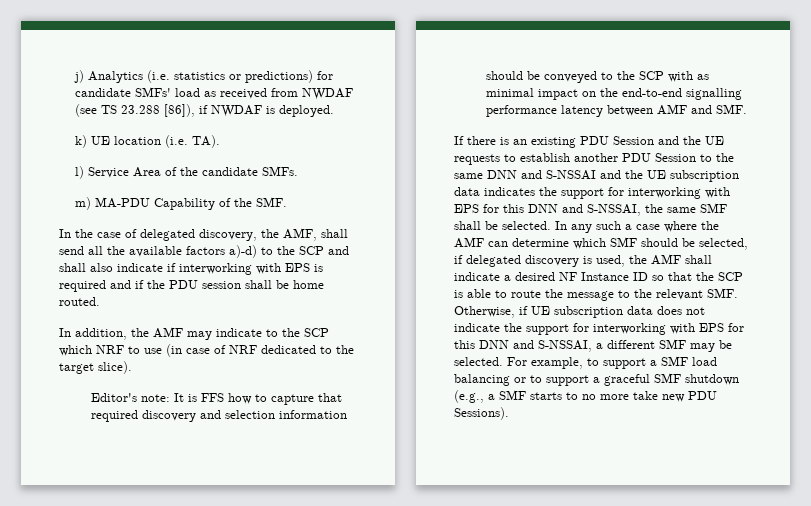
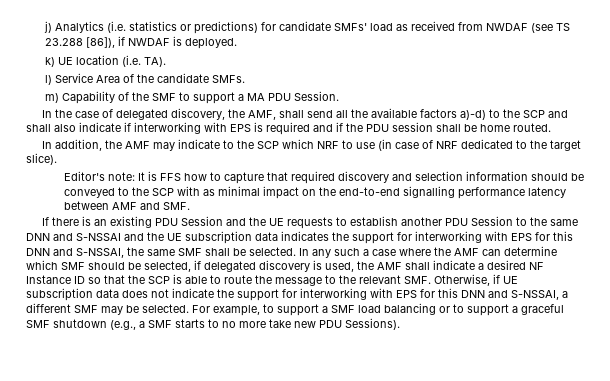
[94,197,150,208] MA-PDU -> (59, 98) none
[255,197,287,207] SMF. -> [151,91,339,104] SMF to support a MA PDU Session.

